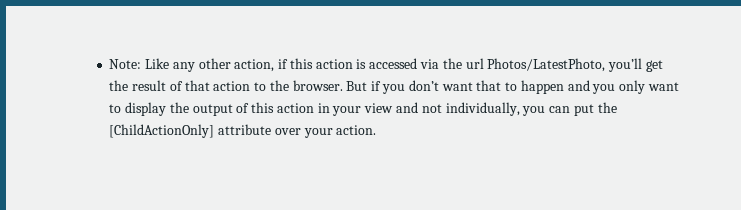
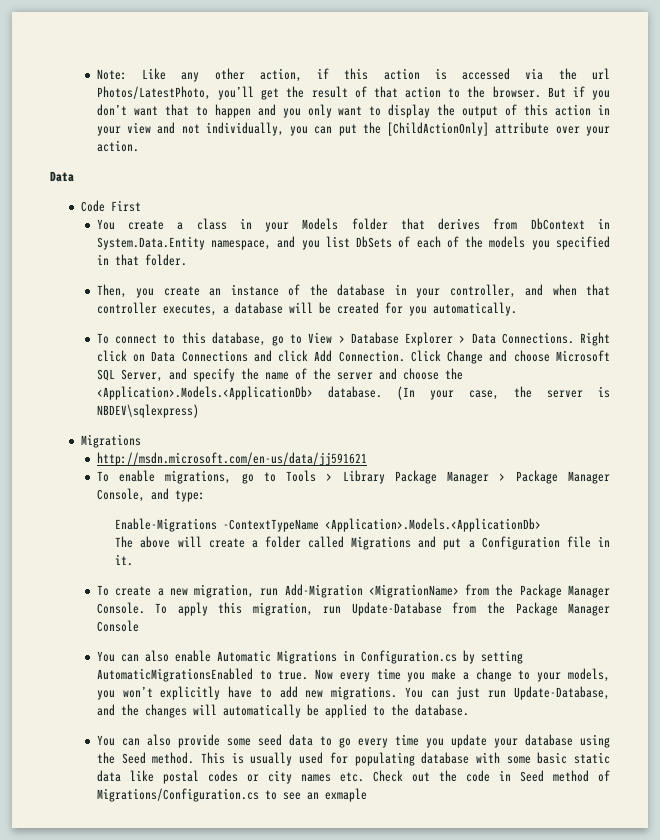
(377, 130) none -> [50,171,74,182] [80,200,141,212] [96,218,610,232] [96,236,610,250] [96,254,187,266] [96,284,610,298] [96,302,517,316] [96,332,610,346] [96,350,610,364] [96,368,463,382] [96,386,610,400] [96,404,199,418] [80,434,141,448] [96,452,367,466] [96,470,610,484] [96,488,205,502] [115,518,542,532] [115,536,610,550] [115,554,134,566] [96,584,610,598] [96,602,610,616] [96,620,139,632] [96,650,523,664] [96,668,611,682] [96,686,610,700] [96,704,469,718] [96,734,610,748] [96,752,610,766] [96,770,611,784] [96,788,367,802] // Data // Code First // You create a class in your Models folder that derives from DbContext in System.Data.Entity namespace, and you list DbSets of each of the models you specified in that folder. // Then, you create an instance of the database in your controller, and when that controller executes, a database will be created for you automatically. // To connect to this database, go to View > Database Explorer > Data Connections. Right click on Data Connections and click Add Connection. Click Change and choose Microsoft SQL Server, and specify the name of the server and choose the <Application>.Models.<ApplicationDb> database. (In your case, the server is NBDEV\sqlexpress) // Migrations // http://msdn.microsoft.com/en-us/data/jj591621 // To enable migrations, go to Tools > Library Package Manager > Package Manager Console, and type: // Enable-Migrations -ContextTypeName <Application>.Models.<ApplicationDb> // The above will create a folder called Migrations and put a Configuration file in it. // To create a new migration, run Add-Migration <MigrationName> from the Package Manager Console. To apply this migration, run Update-Database from the Package Manager Console // You can also enable Automatic Migrations in Configuration.cs by setting AutomaticMigrationsEnabled to true. Now every time you make a change to your models, you won’t explicitly have to add new migrations. You can just run Update-Database, and the changes will automatically be applied to the database. // You can also provide some seed data to go every time you update your database using the Seed method. This is usually used for populating database with some basic static data like postal codes or city names etc. Check out the code in Seed method of Migrations/Configuration.cs to see an exmaple

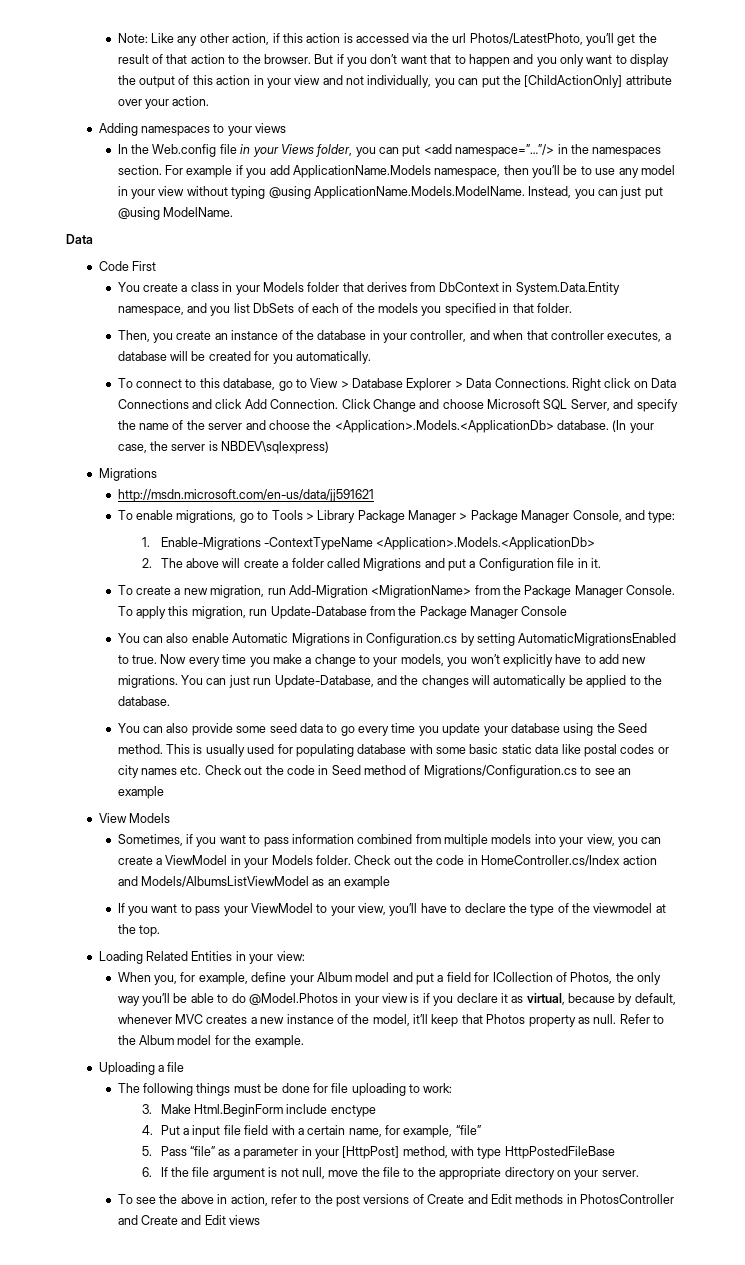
(139, 146) none -> [98,123,287,136] [117,144,662,157] [117,165,675,178] [117,186,663,199] [117,207,234,220] // Adding namespaces to your views // In the Web.config file in your Views folder, you can put <add namespace=”…”/> in the namespaces section. For example if you add ApplicationName.Models namespace, then you’ll be to use any model in your view without typing @using ApplicationName.Models.ModelName. Instead, you can just put @using ModelName.
(205, 496) none -> [141,537,150,547] 1.
(542, 525) none -> [141,558,152,568] 2.
[324,788,367,802] exmaple -> [117,786,164,799] [98,813,171,823] [117,834,662,847] [117,855,657,868] [117,876,391,889] [117,903,666,916] [117,924,161,937] [98,951,305,964] [117,972,662,985] [117,993,676,1006] [117,1014,665,1027] [117,1035,304,1048] [98,1062,185,1075] [117,1083,453,1096] [141,1104,376,1117] [141,1125,481,1138] [141,1146,615,1159] [141,1167,639,1180] [117,1194,675,1207] [117,1215,261,1225] example // View Models // Sometimes, if you want to pass information combined from multiple models into your view, you can create a ViewModel in your Models folder. Check out the code in HomeController.cs/Index action and Models/AlbumsListViewModel as an example // If you want to pass your ViewModel to your view, you’ll have to declare the type of the viewmodel at the top. // Loading Related Entities in your view: // When you, for example, define your Album model and put a field for ICollection of Photos, the only way you’ll be able to do @Model.Photos in your view is if you declare it as virtual, because by default, whenever MVC creates a new instance of the model, it’ll keep that Photos property as null. Refer to the Album model for the example. // Uploading a file // The following things must be done for file uploading to work: // 3. Make Html.BeginForm include enctype // 4. Put a input file field with a certain name, for example, “file” // 5. Pass “file” as a parameter in your [HttpPost] method, with type HttpPostedFileBase // 6. If the file argument is not null, move the file to the appropriate directory on your server. // To see the above in action, refer to the post versions of Create and Edit methods in PhotosController and Create and Edit views

